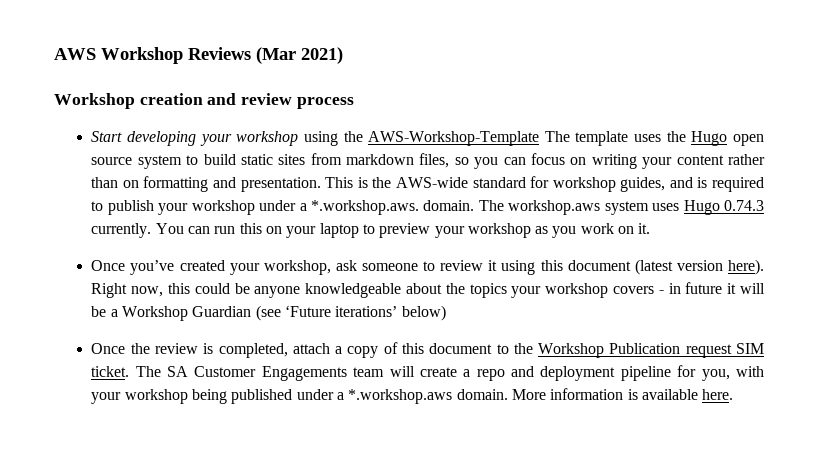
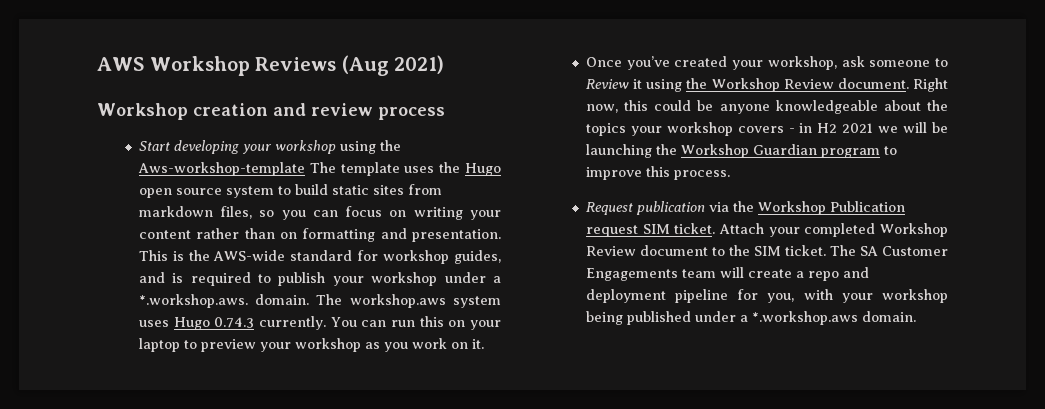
[256,47,296,64] (Mar -> [341,55,389,76] (Aug
[368,131,540,146] AWS-Workshop-Template -> [137,162,305,176] Aws-workshop-template
[440,260,484,271] review -> [585,79,629,89] Review
[540,259,764,275] this document (latest version here). -> [686,78,909,92] the Workshop Review document.
[685,282,765,294] [91,305,446,321] [91,342,509,358] future it will be a Workshop Guardian (see ‘Future iterations’ below) // Once the review is completed, attach a copy of this document to -> [817,122,948,133] [585,144,897,158] [585,166,730,180] [585,201,729,215] H2 2021 we will be launching the Workshop Guardian program to improve this process. // Request publication via
(130, 371) none -> [718,223,948,237] [585,245,826,256] Attach your completed Workshop Review document to the SIM ticket.
[511,388,734,400] More information is available here. -> (916, 316) none

